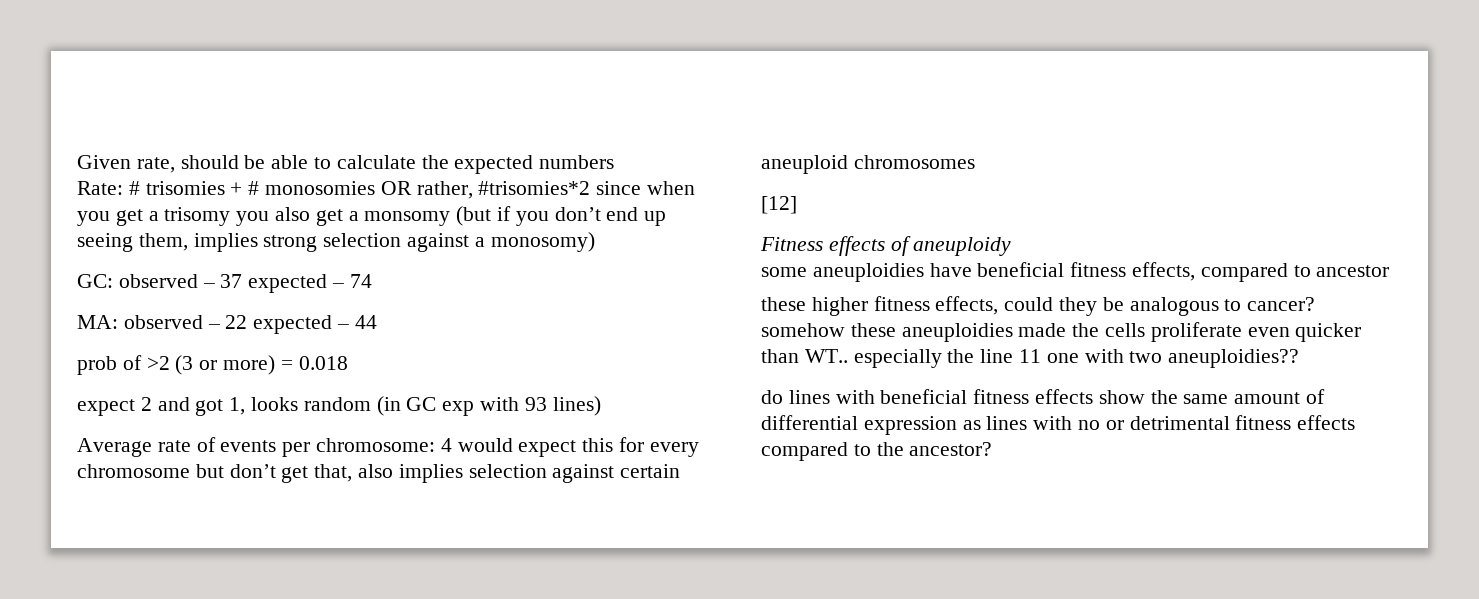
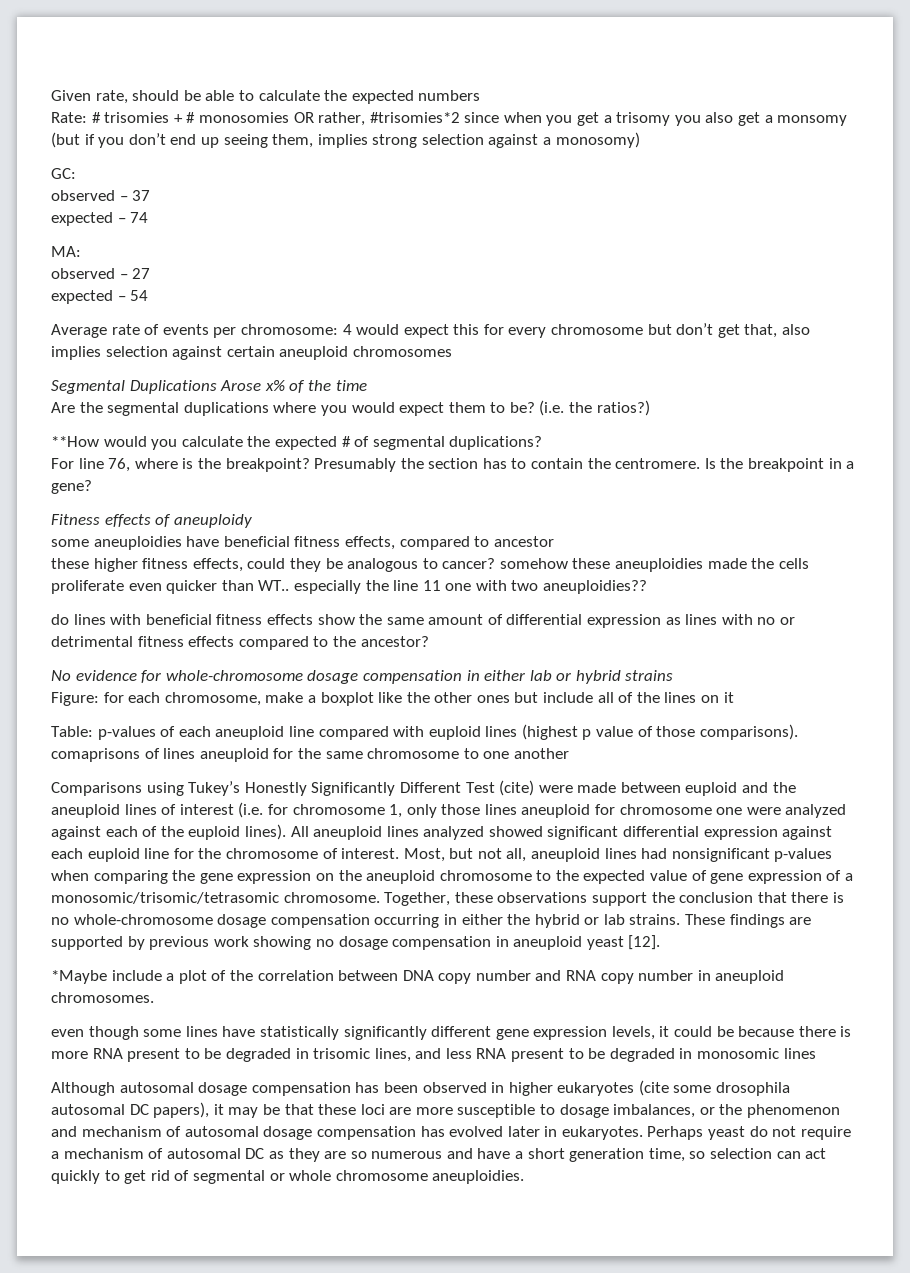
(113, 281) none -> (76, 173) //
(243, 281) none -> (151, 195) //
[123,315,377,334] [77,355,348,375] [77,396,601,416] observed – 22 expected – 44 // prob of >2 (3 or more) = 0.018 // expect 2 and got 1, looks random (in GC exp with 93 lines) -> [51,268,151,279] [51,290,149,304] // observed – 27 // expected – 54
[761,196,797,214] [12] -> [51,380,367,394] [51,400,650,416] [51,436,543,450] [51,458,855,472] [51,480,92,494] Segmental Duplications Arose x% of the time // Are the segmental duplications where you would expect them to be? (i.e. the ratios?) // **How would you calculate the expected # of segmental duplications? // For line 76, where is the breakpoint? Presumably the section has to contain the centromere. Is the breakpoint in a gene?
(993, 449) none -> [51,670,674,684] [51,692,734,706] [51,724,798,740] [51,748,569,762] [51,780,796,796] [51,802,847,818] [51,824,833,840] [51,848,833,862] [51,870,854,884] [51,892,844,906] [51,914,812,928] [51,935,661,950] [51,970,785,984] [51,992,154,1003] [51,1026,852,1040] [51,1048,816,1062] [51,1080,791,1096] [51,1102,841,1118] [51,1126,851,1140] [51,1148,827,1162] [51,1170,525,1184] // No evidence for whole-chromosome dosage compensation in either lab or hybrid strains // Figure: for each chromosome, make a boxplot like the other ones but include all of the lines on it // Table: p-values of each aneuploid line compared with euploid lines (highest p value of those comparisons). comaprisons of lines aneuploid for the same chromosome to one another // Comparisons using Tukey’s Honestly Significantly Different Test (cite) were made between euploid and the aneuploid lines of interest (i.e. for chromosome 1, only those lines aneuploid for chromosome one were analyzed against each of the euploid lines). All aneuploid lines analyzed showed significant differential expression against each euploid line for the chromosome of interest. Most, but not all, aneuploid lines had nonsignificant p-values when comparing the gene expression on the aneuploid chromosome to the expected value of gene expression of a monosomic/trisomic/tetrasomic chromosome. Together, these observations support the conclusion that there is no whole-chromosome dosage compensation occurring in either the hybrid or lab strains. These findings are supported by previous work showing no dosage compensation in aneuploid yeast [12]. // *Maybe include a plot of the correlation between DNA copy number and RNA copy number in aneuploid chromosomes. // even though some lines have statistically significantly different gene expression levels, it could be because there is more RNA present to be degraded in trisomic lines, and less RNA present to be degraded in monosomic lines // Although autosomal dosage compensation has been observed in higher eukaryotes (cite some drosophila autosomal DC papers), it may be that these loci are more susceptible to dosage imbalances, or the phenomenon and mechanism of autosomal dosage compensation has evolved later in eukaryotes. Perhaps yeast do not require a mechanism of autosomal DC as they are so numerous and have a short generation time, so selection can act quickly to get rid of segmental or whole chromosome aneuploidies.

